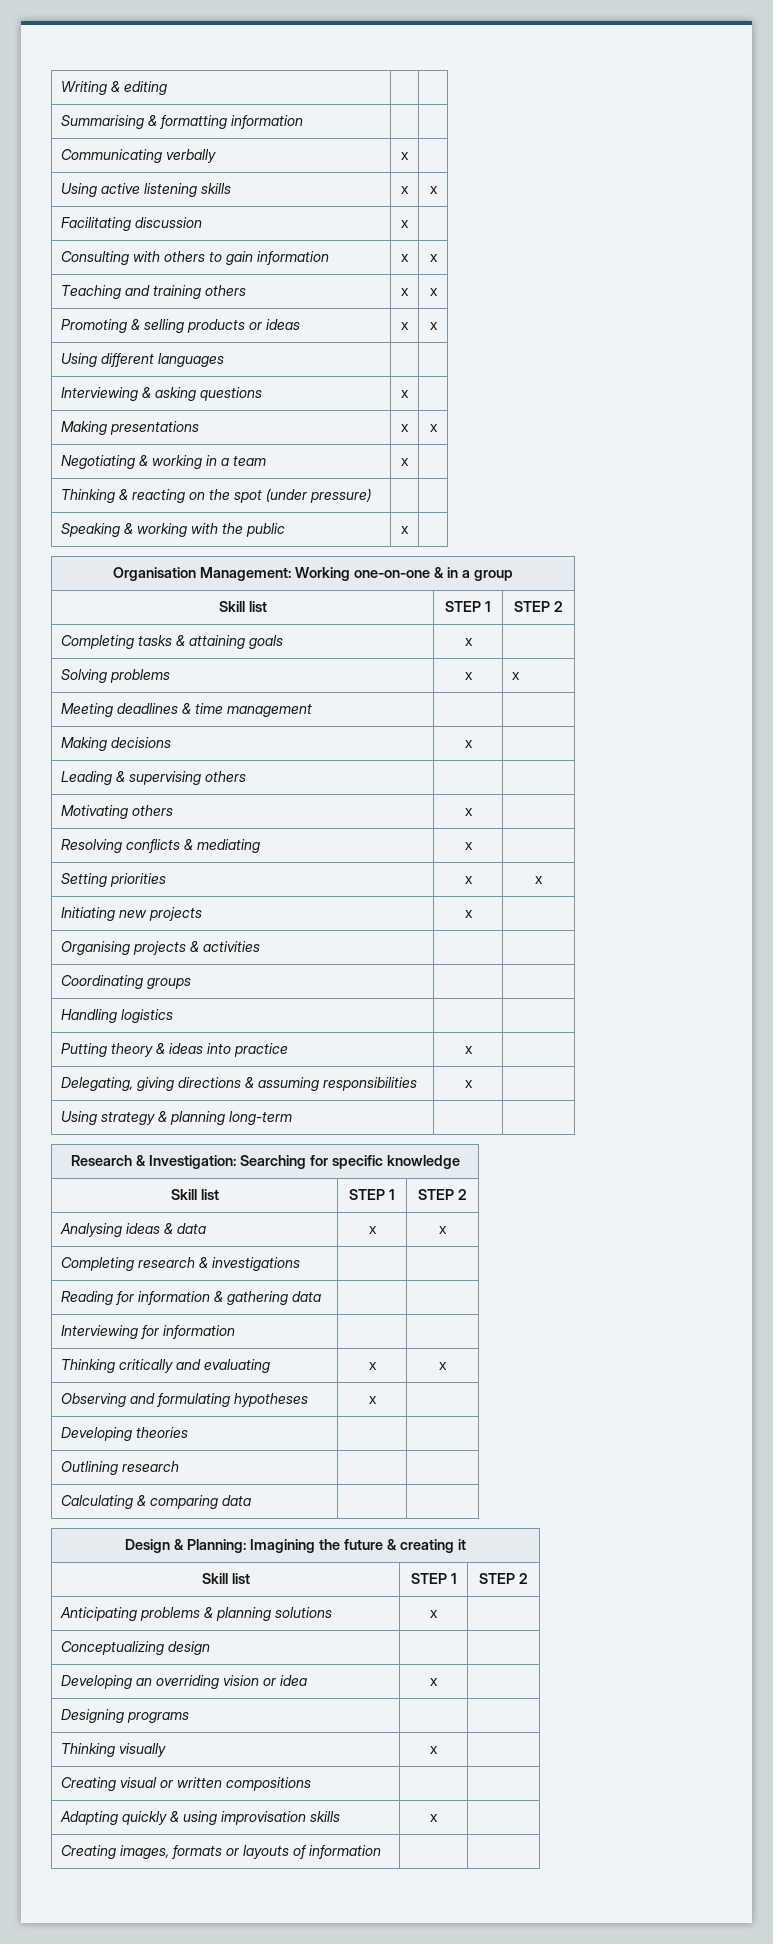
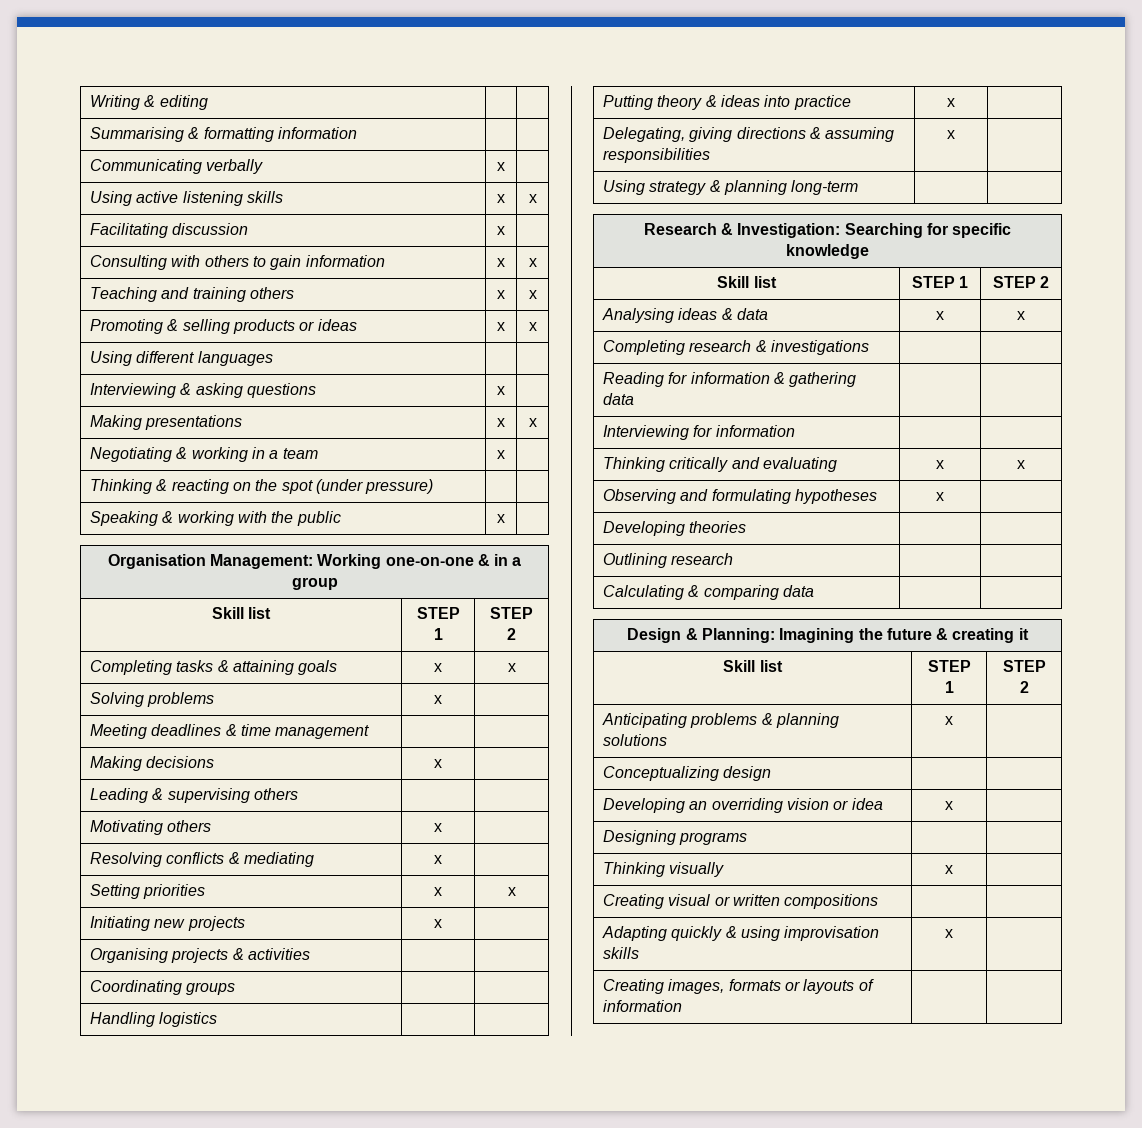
(473, 642) none -> [507,663,516,672] x
[512,672,521,680] x -> (442, 699) none

